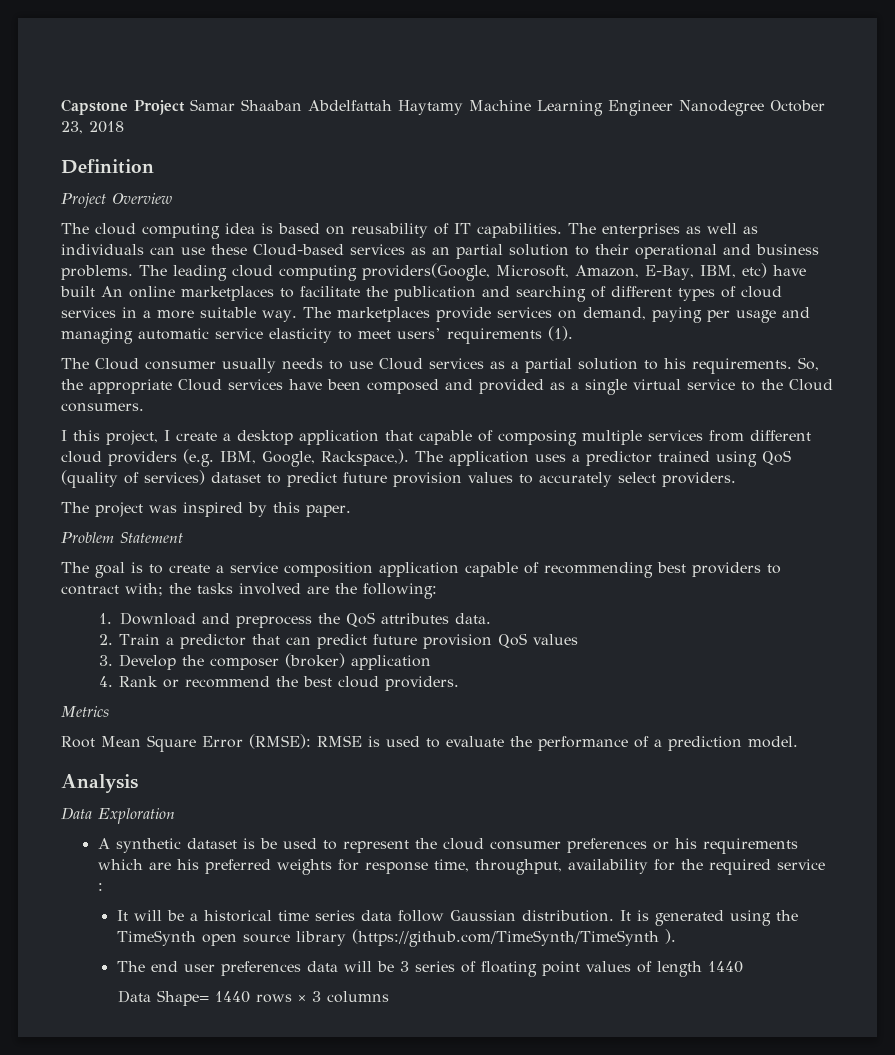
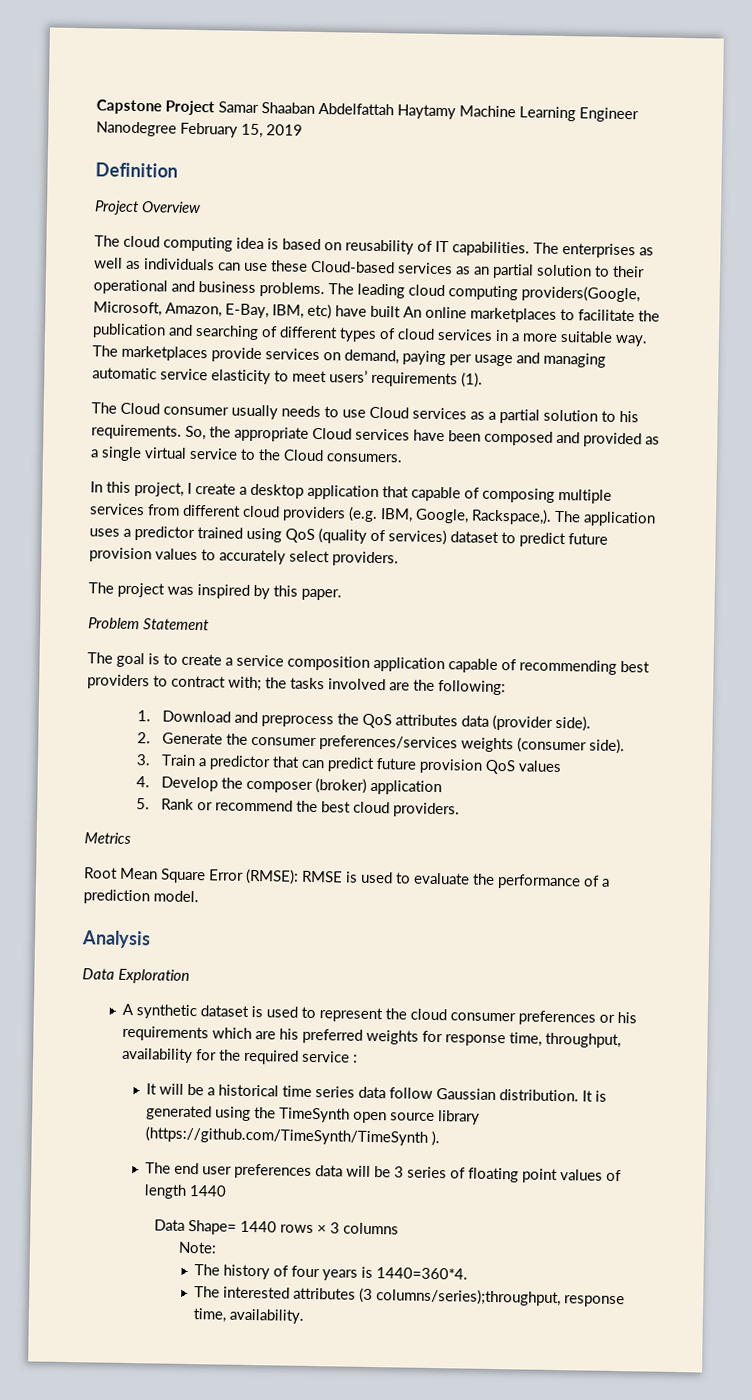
[770,100,825,112] [61,121,124,134] October 23, 2018 -> [180,122,303,139] February 15, 2019
[61,430,67,441] I -> [90,481,103,493] In
[455,613,492,624] [99,634,114,645] data. // 2. -> [460,714,591,732] [136,732,625,755] [135,754,151,766] data (provider side). // 2. Generate the consumer preferences/services weights (consumer side). // 3.
[99,655,114,666] 3. -> [135,776,150,788] 4.
[99,676,114,687] 4. -> [135,798,150,810] 5.
[259,838,277,849] be -> (264, 1012) none
(390, 997) none -> [178,1241,218,1254] [194,1264,469,1281] [194,1286,626,1308] [193,1308,305,1324] // Note: // The history of four years is 1440=360*4. // The interested attributes (3 columns/series);throughput, response time, availability.

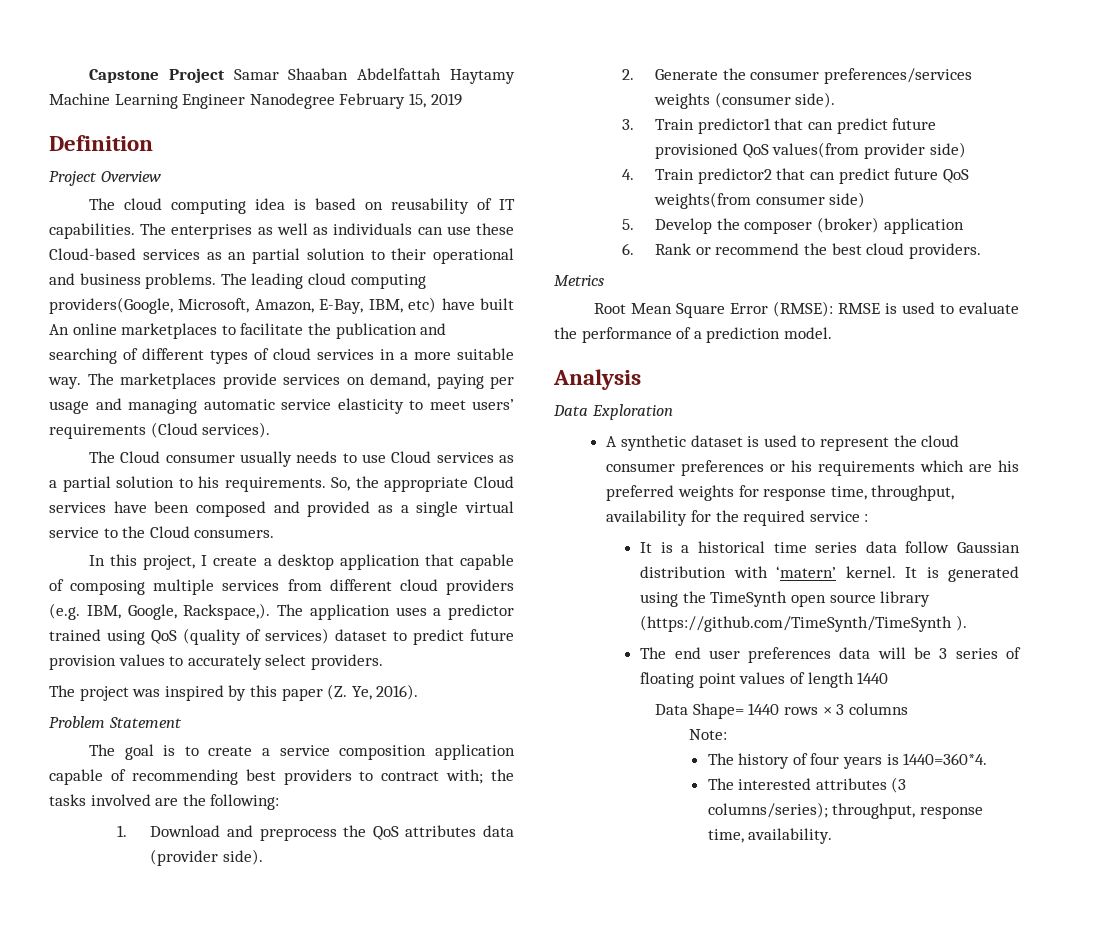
[461,372,483,388] (1). -> [150,422,271,438] (Cloud services).
[301,588,342,601] paper. -> [281,684,419,701] paper (Z. Ye, 2016).
[197,755,562,775] [135,776,150,788] a predictor that can predict future provision QoS values // 4. -> [697,118,937,134] [655,142,966,159] [621,168,969,184] [654,192,866,209] [621,219,634,230] predictor1 that can predict future provisioned QoS values(from provider side) // 4. Train predictor2 that can predict future QoS weights(from consumer side) // 5.
[135,798,150,810] 5. -> [621,243,634,255] 6.
[159,1083,205,1096] will be -> [660,542,673,553] is
[499,1089,580,1102] distribution. -> [640,566,896,578] distribution with ‘matern’ kernel.
[376,1288,562,1307] columns/series);throughput, -> [707,802,916,819] columns/series); throughput,

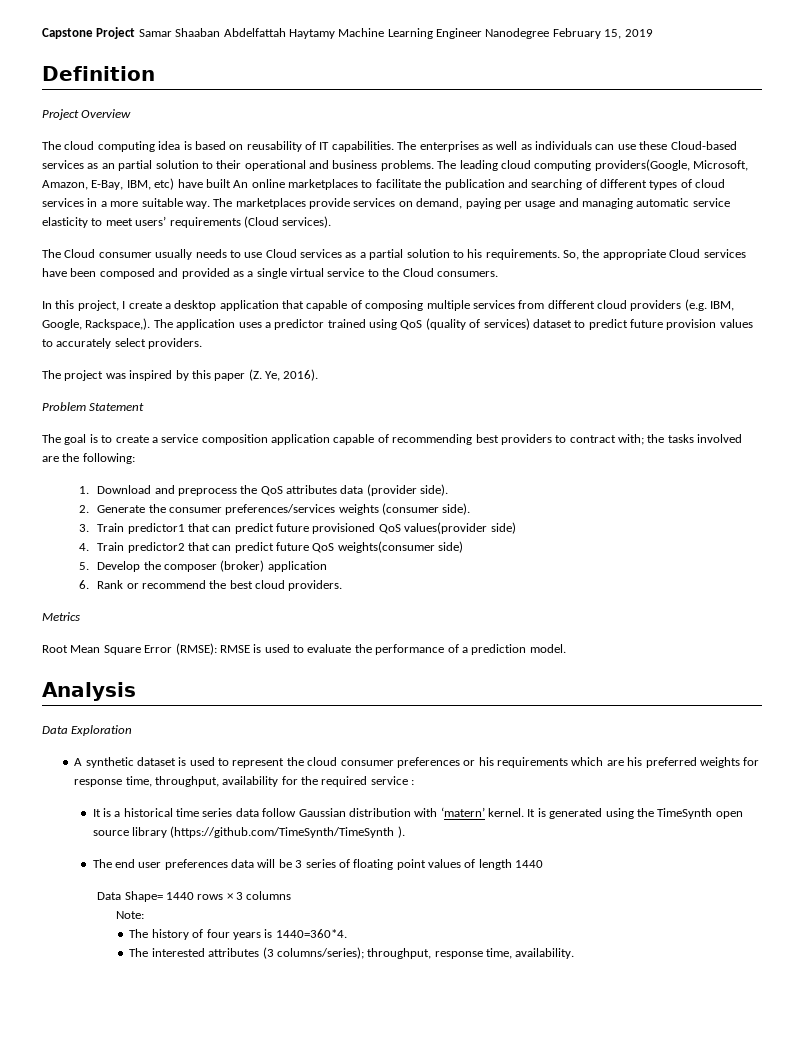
[772,142,926,159] values(from provider -> [404,522,488,534] values(provider
[654,192,825,209] weights(from consumer -> [337,541,435,553] weights(consumer

